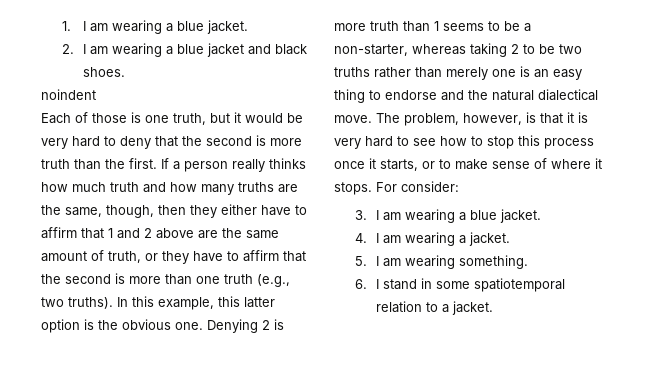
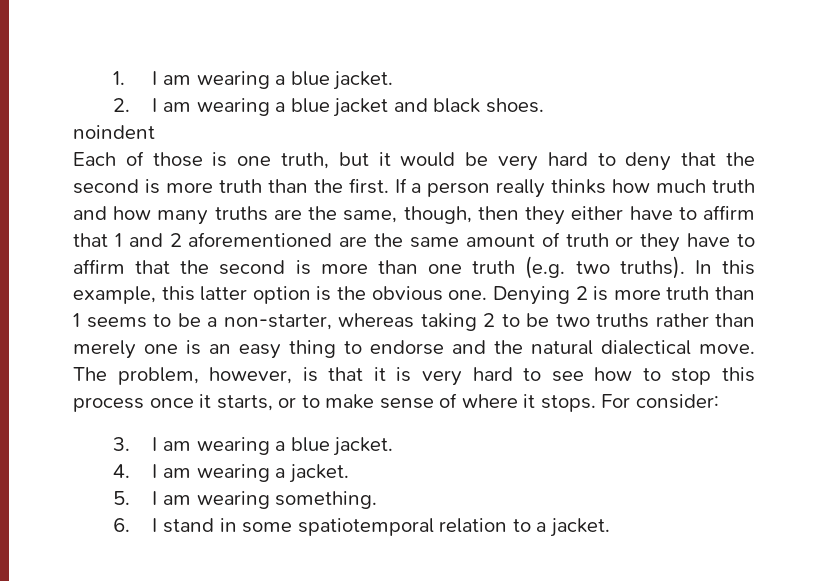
[156,228,194,239] above -> [188,232,333,247] aforementioned
[108,251,141,263] truth, -> [565,233,609,247] truth
[257,274,290,287] (e.g., -> [525,256,566,279] (e.g.

